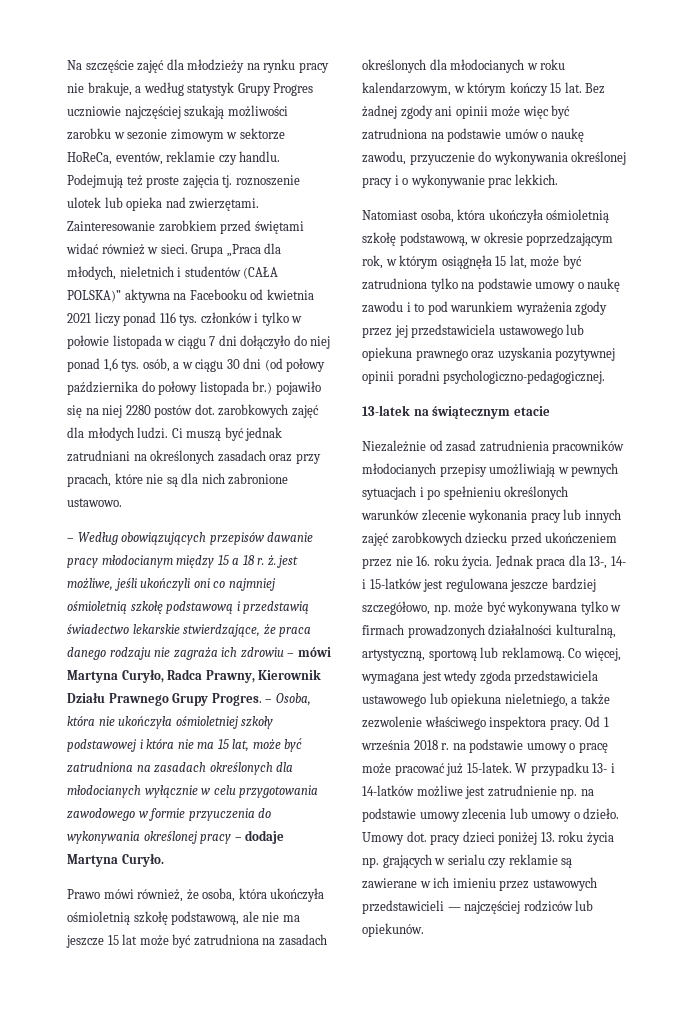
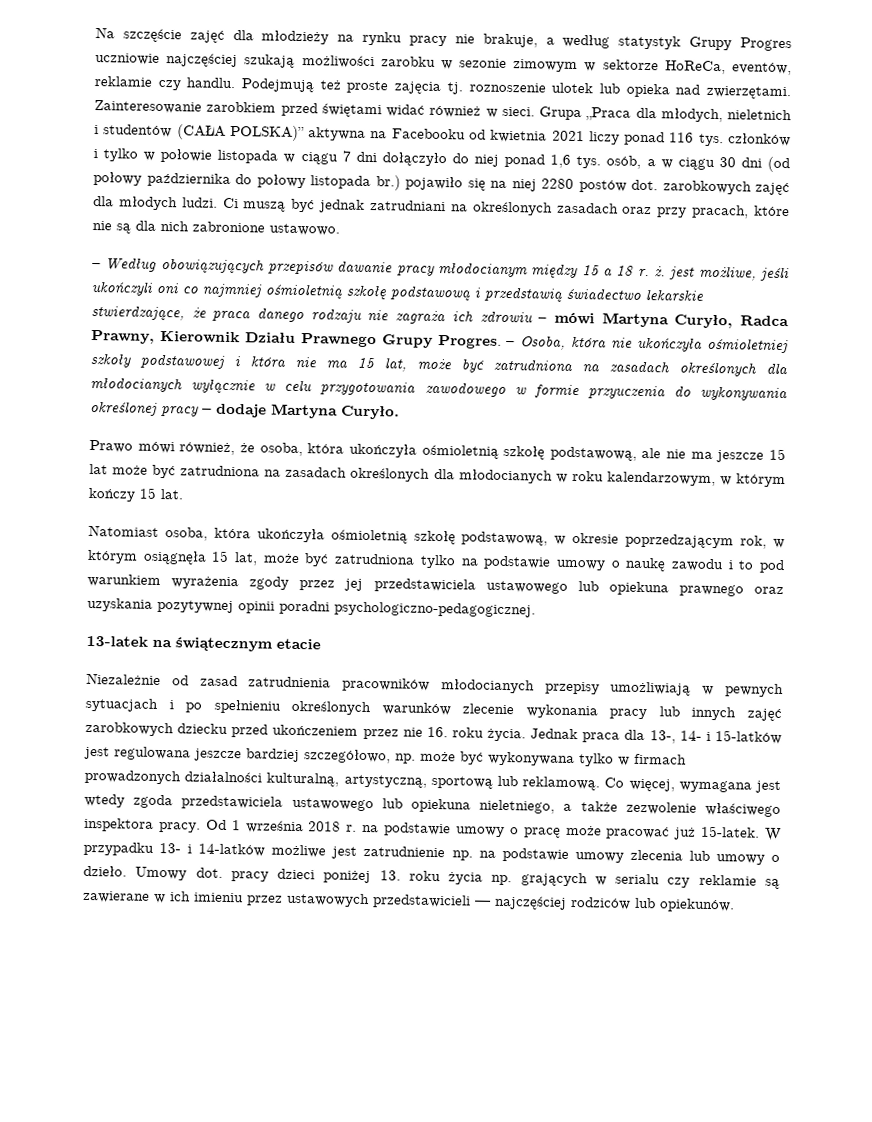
[585,83,606,94] [362,105,571,119] [362,128,584,142] [362,151,627,165] [362,174,558,188] Bez żadnej zgody ani opinii może więc być zatrudniona na podstawie umów o naukę zawodu, przyuczenie do wykonywania określonej pracy i o wykonywanie prac lekkich. -> (184, 494) none

